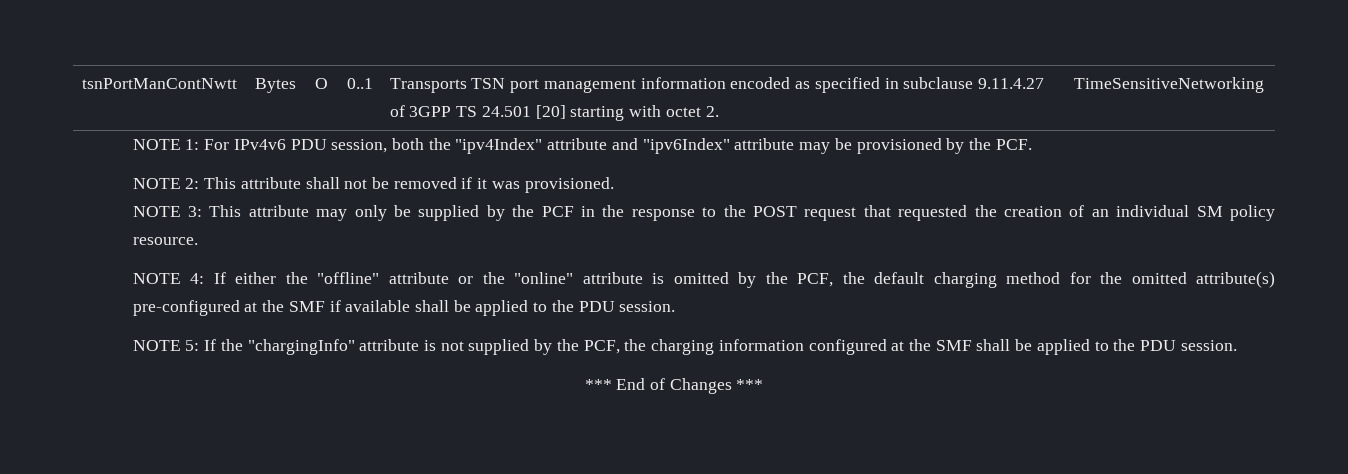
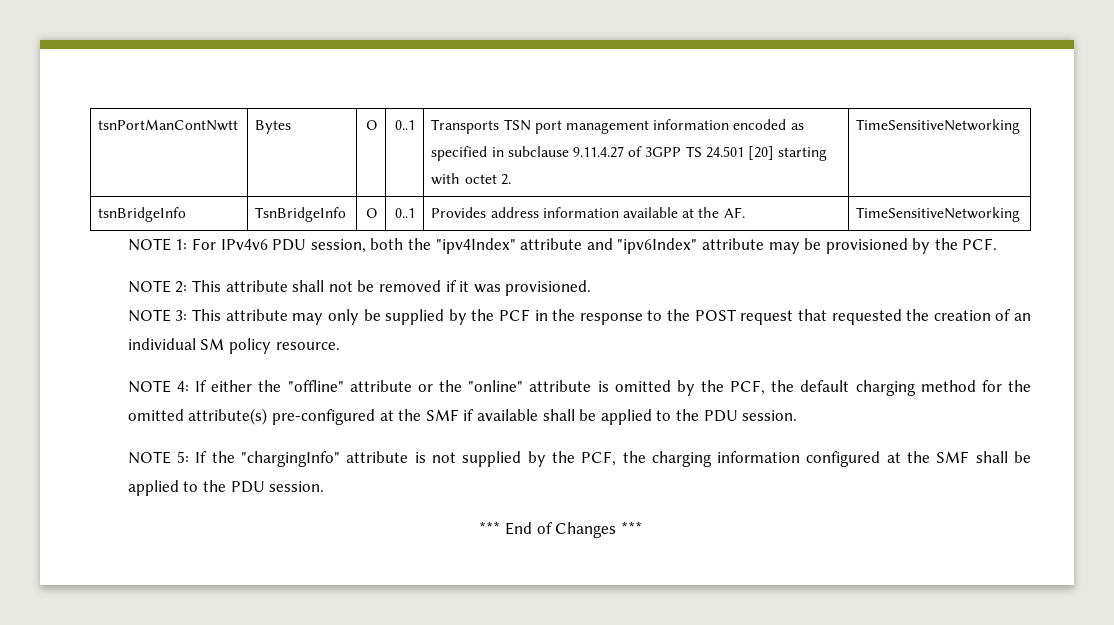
(1264, 85) none -> [98,207,187,222] [255,207,347,222] [365,208,377,218] [394,208,415,218] [431,207,745,218] [856,207,1021,222] // tsnBridgeInfo | TsnBridgeInfo | O | 0..1 | Provides address information available at the AF. | TimeSensitiveNetworking

